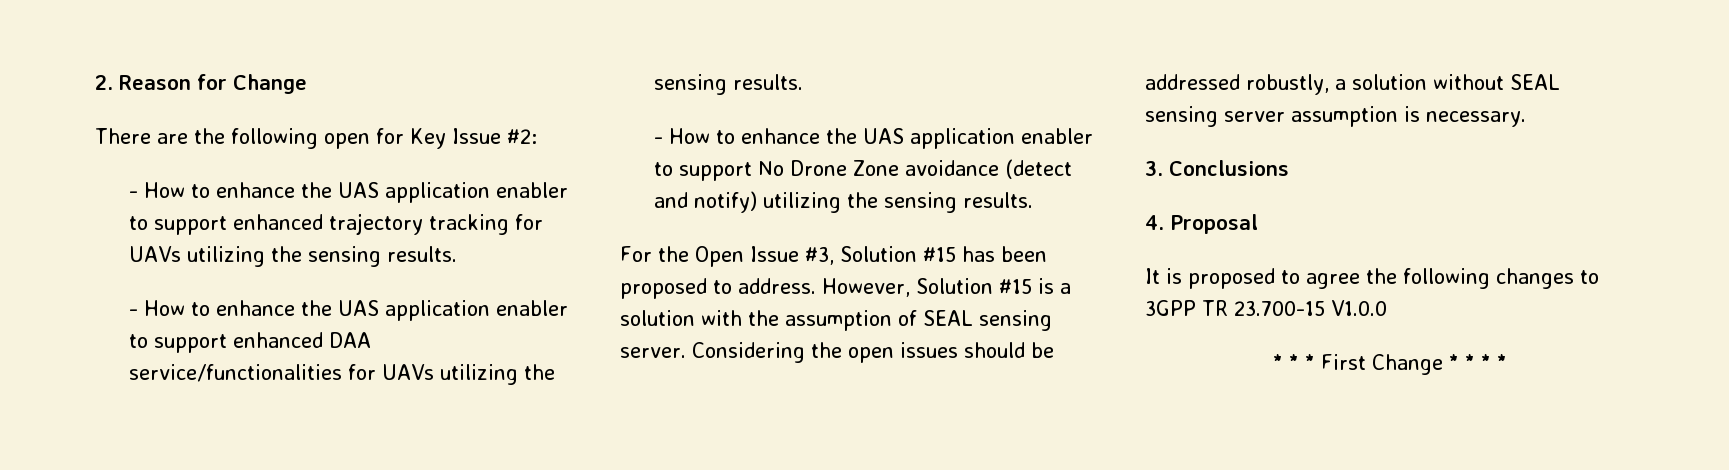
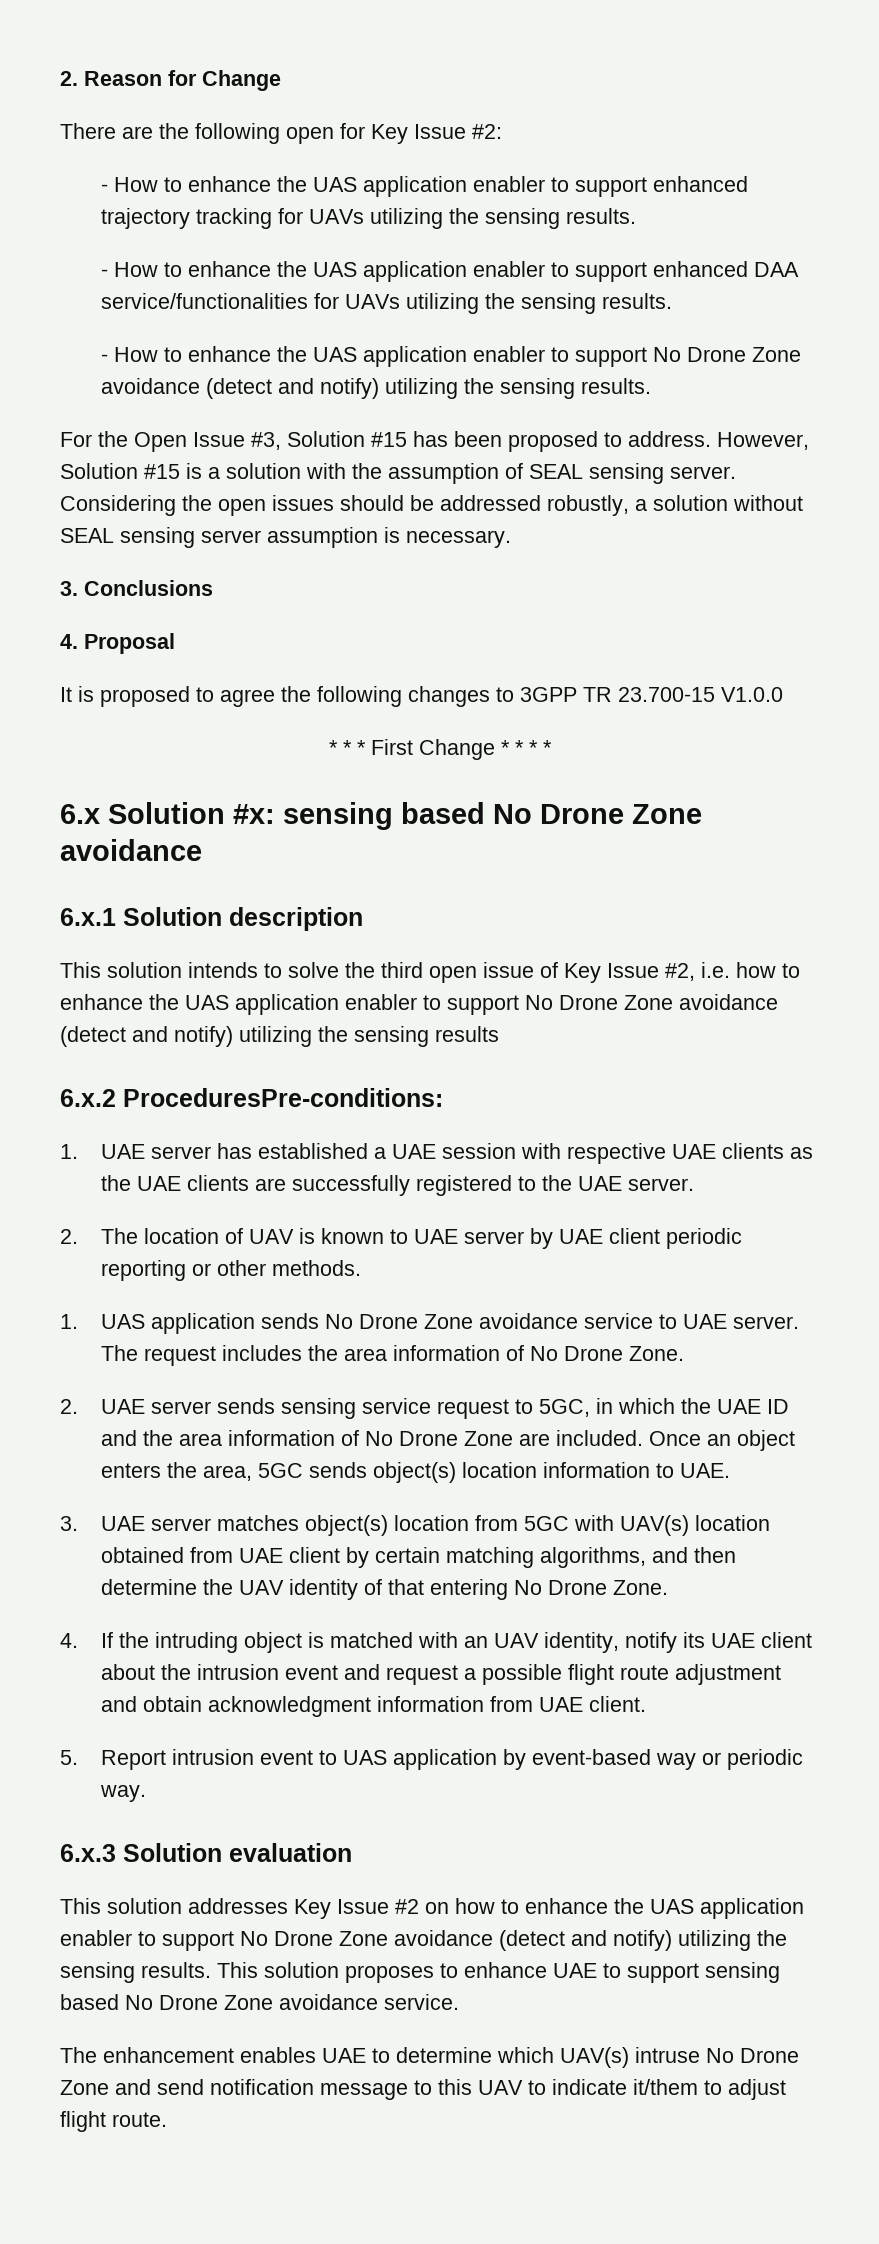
(1507, 362) none -> [60,802,702,830] [60,839,202,861] [60,907,363,931] [60,962,800,983] [60,994,778,1015] [60,1026,499,1047] [60,1088,443,1107] [60,1143,813,1164] [100,1175,694,1196] [60,1228,742,1249] [100,1260,361,1281] [60,1313,799,1334] [100,1345,684,1366] [60,1398,789,1419] [100,1430,795,1451] [100,1462,730,1483] [60,1515,770,1536] [100,1547,736,1568] [100,1579,668,1600] [60,1632,812,1653] [100,1664,781,1685] [100,1696,646,1717] [60,1749,803,1770] [99,1785,146,1802] [60,1843,352,1862] [60,1898,804,1919] [60,1930,787,1951] [60,1962,780,1983] [60,1994,459,2010] [60,2047,799,2068] [60,2079,786,2100] [60,2111,167,2132] // 6.x Solution #x: sensing based No Drone Zone avoidance // 6.x.1 Solution description // This solution intends to solve the third open issue of Key Issue #2, i.e. how to enhance the UAS application enabler to support No Drone Zone avoidance (detect and notify) utilizing the sensing results // 6.x.2 ProceduresPre-conditions: // 1. UAE server has established a UAE session with respective UAE clients as the UAE clients are successfully registered to the UAE server. // 2. The location of UAV is known to UAE server by UAE client periodic reporting or other methods. // 1. UAS application sends No Drone Zone avoidance service to UAE server. The request includes the area information of No Drone Zone. // 2. UAE server sends sensing service request to 5GC, in which the UAE ID and the area information of No Drone Zone are included. Once an object enters the area, 5GC sends object(s) location information to UAE. // 3. UAE server matches object(s) location from 5GC with UAV(s) location obtained from UAE client by certain matching algorithms, and then determine the UAV identity of that entering No Drone Zone. // 4. If the intruding object is matched with an UAV identity, notify its UAE client about the intrusion event and request a possible flight route adjustment and obtain acknowledgment information from UAE client. // 5. Report intrusion event to UAS application by event-based way or periodic way. // 6.x.3 Solution evaluation // This solution addresses Key Issue #2 on how to enhance the UAS application enabler to support No Drone Zone avoidance (detect and notify) utilizing the sensing results. This solution proposes to enhance UAE to support sensing based No Drone Zone avoidance service. // The enhancement enables UAE to determine which UAV(s) intruse No Drone Zone and send notification message to this UAV to indicate it/them to adjust flight route.

